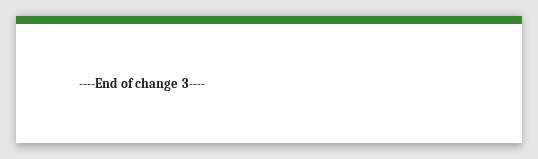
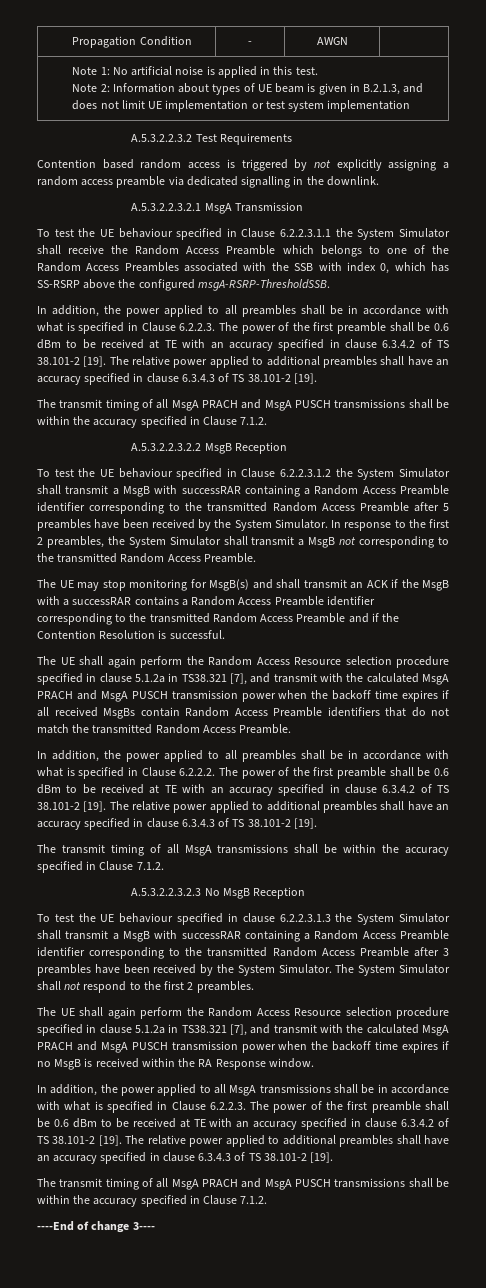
(79, 82) none -> [72,36,192,48] [248,41,252,45] [316,37,348,45] [72,66,318,78] [72,83,424,95] [72,100,411,112] [131,133,292,145] [37,159,449,171] [37,176,379,188] [131,202,303,214] [37,228,450,240] [37,245,449,257] [37,262,450,274] [37,279,330,291] [37,305,449,317] [37,322,450,334] [37,339,449,351] [37,356,450,368] [37,373,317,385] [37,399,449,411] [37,416,268,428] [131,442,287,454] [37,468,450,480] [37,485,450,497] [37,502,449,514] [37,519,449,531] [37,536,450,548] [37,553,256,563] [37,579,449,591] [37,596,375,606] [37,613,400,625] [37,630,225,639] [37,656,449,668] [37,673,449,685] [37,690,450,702] [37,707,449,719] [37,724,292,734] [37,750,449,762] [37,767,450,779] [37,784,449,796] [37,801,450,813] [37,818,317,830] [37,844,450,856] [37,861,164,873] [131,887,306,899] [37,913,450,925] [37,930,450,942] [37,947,449,959] [37,964,450,976] [37,981,254,993] [37,1007,449,1019] [37,1024,449,1036] [37,1041,450,1053] [37,1058,314,1070] [37,1084,449,1096] [37,1101,450,1113] [37,1118,450,1130] [37,1135,449,1147] [37,1152,334,1164] [37,1178,449,1190] [37,1195,268,1207] Propagation Condition | - | AWGN | // Note 1: No artificial noise is applied in this test. // Note 2: Information about types of UE beam is given in B.2.1.3, and does not limit UE implementation or test system implementation // A.5.3.2.2.3.2 Test Requirements // Contention based random access is triggered by not explicitly assigning a random access preamble via dedicated signalling in the downlink. // A.5.3.2.2.3.2.1 MsgA Transmission // To test the UE behaviour specified in Clause 6.2.2.3.1.1 the System Simulator shall receive the Random Access Preamble which belongs to one of the Random Access Preambles associated with the SSB with index 0, which has SS-RSRP above the configured msgA-RSRP-ThresholdSSB. // In addition, the power applied to all preambles shall be in accordance with what is specified in Clause 6.2.2.3. The power of the first preamble shall be 0.6 dBm to be received at TE with an accuracy specified in clause 6.3.4.2 of TS 38.101-2 [19]. The relative power applied to additional preambles shall have an accuracy specified in clause 6.3.4.3 of TS 38.101-2 [19]. // The transmit timing of all MsgA PRACH and MsgA PUSCH transmissions shall be within the accuracy specified in Clause 7.1.2. // A.5.3.2.2.3.2.2 MsgB Reception // To test the UE behaviour specified in Clause 6.2.2.3.1.2 the System Simulator shall transmit a MsgB with successRAR containing a Random Access Preamble identifier corresponding to the transmitted Random Access Preamble after 5 preambles have been received by the System Simulator. In response to the first 2 preambles, the System Simulator shall transmit a MsgB not corresponding to the transmitted Random Access Preamble. // The UE may stop monitoring for MsgB(s) and shall transmit an ACK if the MsgB with a successRAR contains a Random Access Preamble identifier corresponding to the transmitted Random Access Preamble and if the Contention Resolution is successful. // The UE shall again perform the Random Access Resource selection procedure specified in clause 5.1.2a in TS38.321 [7], and transmit with the calculated MsgA PRACH and MsgA PUSCH transmission power when the backoff time expires if all received MsgBs contain Random Access Preamble identifiers that do not match the transmitted Random Access Preamble. // In addition, the power applied to all preambles shall be in accordance with what is specified in Clause 6.2.2.2. The power of the first preamble shall be 0.6 dBm to be received at TE with an accuracy specified in clause 6.3.4.2 of TS 38.101-2 [19]. The relative power applied to additional preambles shall have an accuracy specified in clause 6.3.4.3 of TS 38.101-2 [19]. // The transmit timing of all MsgA transmissions shall be within the accuracy specified in Clause 7.1.2. // A.5.3.2.2.3.2.3 No MsgB Reception // To test the UE behaviour specified in clause 6.2.2.3.1.3 the System Simulator shall transmit a MsgB with successRAR containing a Random Access Preamble identifier corresponding to the transmitted Random Access Preamble after 3 preambles have been received by the System Simulator. The System Simulator shall not respond to the first 2 preambles. // The UE shall again perform the Random Access Resource selection procedure specified in clause 5.1.2a in TS38.321 [7], and transmit with the calculated MsgA PRACH and MsgA PUSCH transmission power when the backoff time expires if no MsgB is received within the RA Response window. // In addition, the power applied to all MsgA transmissions shall be in accordance with what is specified in Clause 6.2.2.3. The power of the first preamble shall be 0.6 dBm to be received at TE with an accuracy specified in clause 6.3.4.2 of TS 38.101-2 [19]. The relative power applied to additional preambles shall have an accuracy specified in clause 6.3.4.3 of TS 38.101-2 [19]. // The transmit timing of all MsgA PRACH and MsgA PUSCH transmissions shall be within the accuracy specified in Clause 7.1.2. //

